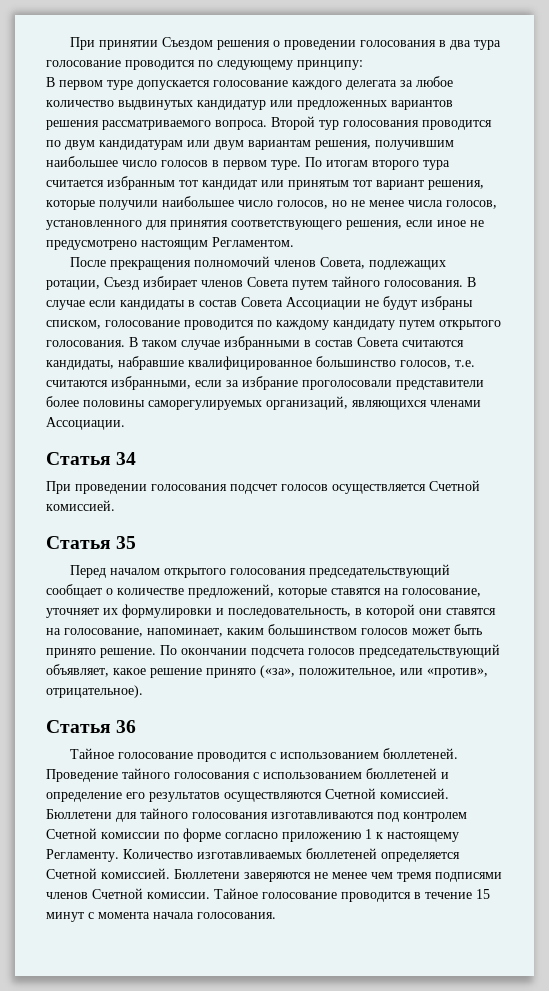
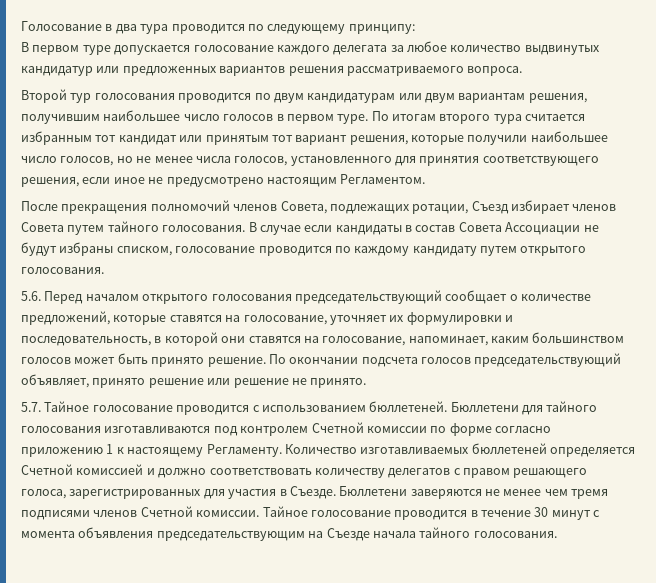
[70,37,437,50] При принятии Съездом решения о проведении голосования -> [21,21,102,31] Голосование
[46,60,121,67] голосование -> (169, 29) none
(267, 125) none -> (523, 71) //
[129,336,464,350] [46,356,475,370] [46,376,484,390] [46,396,481,410] [46,417,125,430] [46,452,137,465] [46,480,480,494] [46,500,115,511] [46,536,137,549] В таком случае избранными в состав Совета считаются кандидаты, набравшие квалифицированное большинство голосов, т.е. считаются избранными, если за избрание проголосовали представители более половины саморегулируемых организаций, являющихся членами Ассоциации. // Статья 34 // При проведении голосования подсчет голосов осуществляется Счетной комиссией. // Статья 35 // -> [21,291,41,301] // 5.6.
[113,665,488,678] [46,685,143,698] [46,720,137,733] какое решение принято («за», положительное, или «против», отрицательное). // Статья 36 // -> [92,378,367,388] [21,402,41,412] принято решение или решение не принято. // 5.7.
[46,768,449,782] [46,788,449,802] Проведение тайного голосования с использованием бюллетеней и определение его результатов осуществляются Счетной комиссией. -> (448, 406) none
[101,868,170,879] комиссией. -> [76,464,588,478] [21,486,336,499] комиссией и должно соответствовать количеству делегатов с правом решающего голоса, зарегистрированных для участия в Съезде.
[476,889,490,899] 15 -> [534,507,549,517] 30
[153,912,194,919] начала -> [78,527,471,541] объявления председательствующим на Съезде начала тайного

